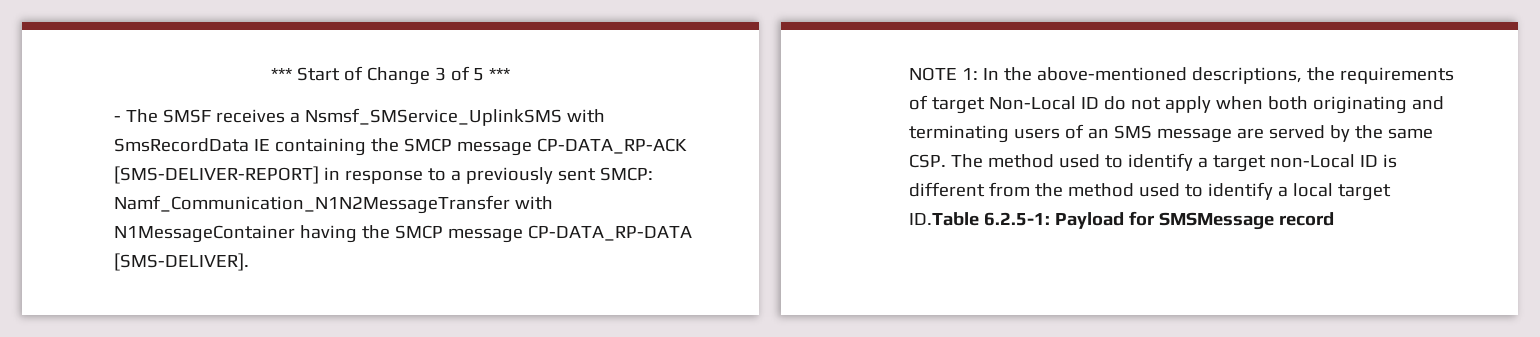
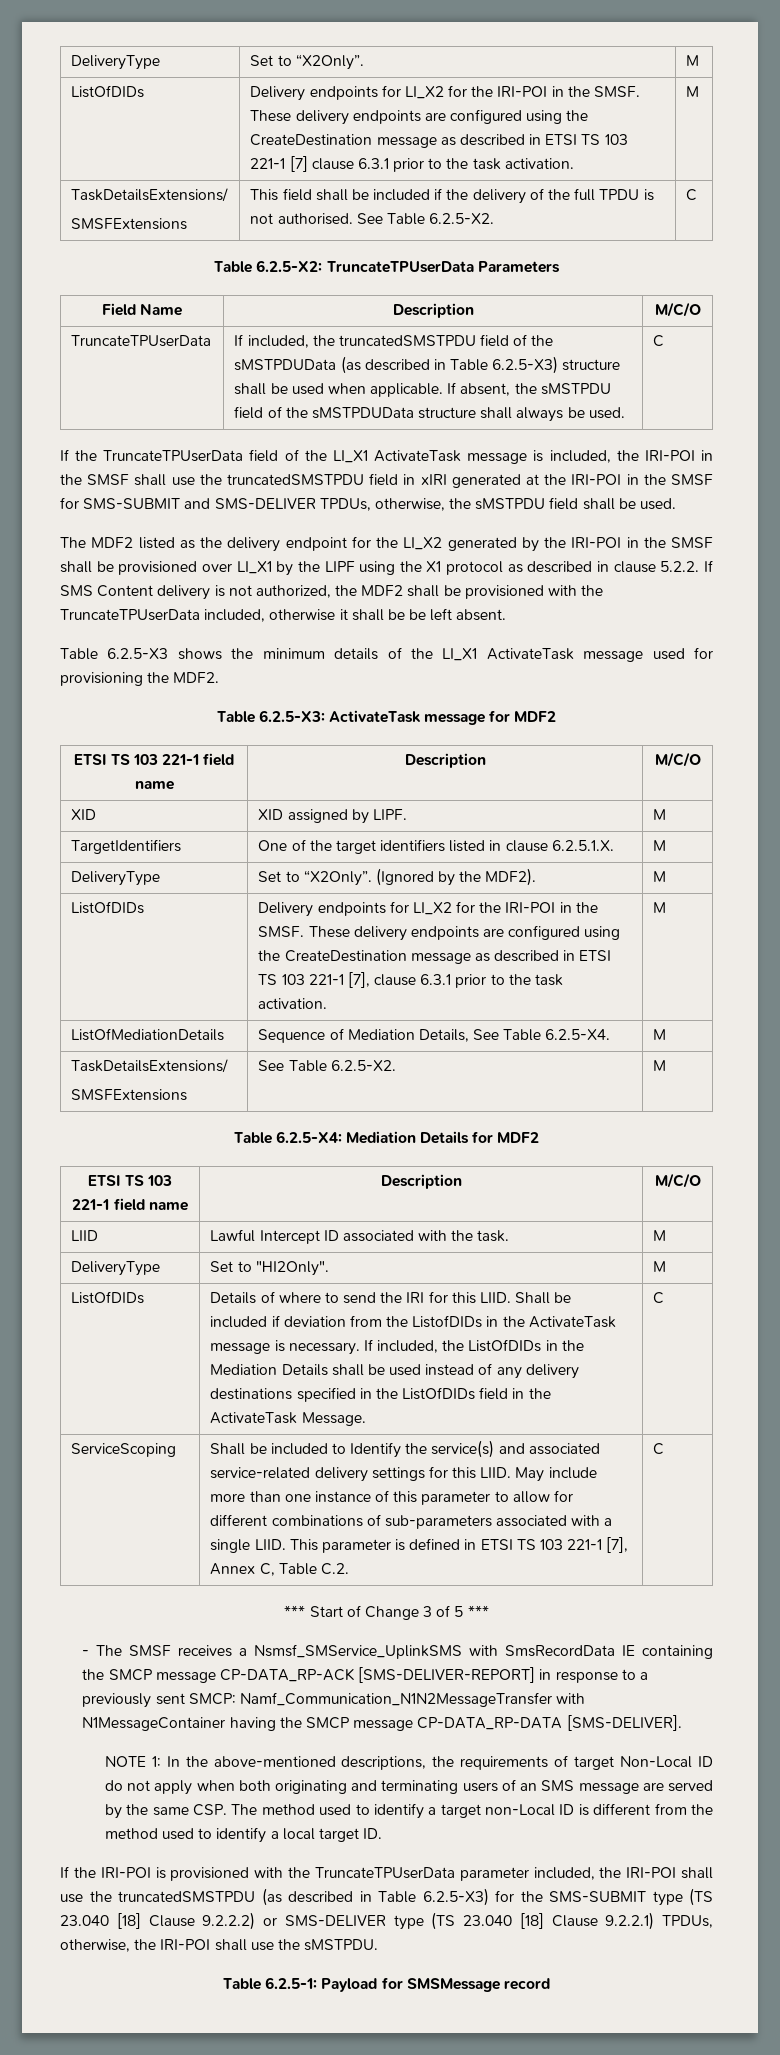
(270, 74) none -> [71,55,161,70] [250,54,364,70] [686,55,700,66] [71,85,145,98] [250,85,641,101] [250,109,589,125] [250,134,628,148] [250,156,574,172] [686,86,700,97] [71,188,229,202] [71,218,188,230] [250,188,654,204] [250,213,495,225] [686,189,698,201] [214,260,560,273] [101,303,183,316] [392,303,474,318] [654,302,701,317] [71,335,212,347] [234,334,554,348] [234,356,621,374] [234,382,611,397] [234,406,625,422] [653,335,665,347] [60,449,713,464] [60,473,713,488] [60,497,677,511] [60,536,713,552] [60,560,713,576] [60,585,604,600] [60,608,507,622] [60,647,713,662] [60,672,220,686] [216,710,557,725] [73,753,235,766] [134,781,174,790] [404,753,486,768] [654,752,701,767] [71,809,97,820] [258,809,407,824] [653,809,667,820] [71,839,182,854] [258,839,614,854] [653,840,667,851] [71,871,161,886] [258,868,537,886] [653,871,667,882] [71,901,145,914] [258,901,598,917] [258,925,621,941] [258,950,612,964] [258,972,564,988] [258,998,328,1009] [653,902,667,913] [71,1028,225,1041] [258,1028,611,1043] [653,1029,667,1040] [71,1059,229,1073] [71,1089,188,1101] [258,1060,396,1072] [653,1060,667,1071] [233,1131,540,1144] [87,1175,173,1186] [72,1198,188,1211] [380,1174,462,1189] [654,1173,701,1188] [71,1230,99,1241] [210,1229,510,1244] [653,1230,667,1241] [71,1261,161,1276] [210,1261,329,1276] [653,1261,667,1272] [71,1291,145,1304] [210,1291,572,1304] [210,1315,616,1328] [210,1339,584,1355] [210,1363,579,1379] [210,1387,551,1402] [210,1412,366,1426] [653,1292,665,1304] [71,1443,177,1457] [210,1440,600,1458] [210,1466,597,1482] [210,1490,574,1505] [210,1514,613,1529] [210,1537,629,1553] [210,1563,349,1576] [653,1443,665,1455] DeliveryType | Set to “X2Only”. | M // ListOfDIDs | Delivery endpoints for LI_X2 for the IRI-POI in the SMSF. These delivery endpoints are configured using the CreateDestination message as described in ETSI TS 103 221-1 [7] clause 6.3.1 prior to the task activation. | M // TaskDetailsExtensions/ // SMSFExtensions | This field shall be included if the delivery of the full TPDU is not authorised. See Table 6.2.5-X2. | C // Table 6.2.5-X2: TruncateTPUserData Parameters // Field Name | Description | M/C/O // TruncateTPUserData | If included, the truncatedSMSTPDU field of the sMSTPDUData (as described in Table 6.2.5-X3) structure shall be used when applicable. If absent, the sMSTPDU field of the sMSTPDUData structure shall always be used. | C // If the TruncateTPUserData field of the LI_X1 ActivateTask message is included, the IRI-POI in the SMSF shall use the truncatedSMSTPDU field in xIRI generated at the IRI-POI in the SMSF for SMS-SUBMIT and SMS-DELIVER TPDUs, otherwise, the sMSTPDU field shall be used. // The MDF2 listed as the delivery endpoint for the LI_X2 generated by the IRI-POI in the SMSF shall be provisioned over LI_X1 by the LIPF using the X1 protocol as described in clause 5.2.2. If SMS Content delivery is not authorized, the MDF2 shall be provisioned with the TruncateTPUserData included, otherwise it shall be be left absent. // Table 6.2.5-X3 shows the minimum details of the LI_X1 ActivateTask message used for provisioning the MDF2. // Table 6.2.5-X3: ActivateTask message for MDF2 // ETSI TS 103 221-1 field name | Description | M/C/O // XID | XID assigned by LIPF. | M // TargetIdentifiers | One of the target identifiers listed in clause 6.2.5.1.X. | M // DeliveryType | Set to “X2Only”. (Ignored by the MDF2). | M // ListOfDIDs | Delivery endpoints for LI_X2 for the IRI-POI in the SMSF. These delivery endpoints are configured using the CreateDestination message as described in ETSI TS 103 221-1 [7], clause 6.3.1 prior to the task activation. | M // ListOfMediationDetails | Sequence of Mediation Details, See Table 6.2.5-X4. | M // TaskDetailsExtensions/ // SMSFExtensions | See Table 6.2.5-X2. | M // Table 6.2.5-X4: Mediation Details for MDF2 // ETSI TS 103 221-1 field name | Description | M/C/O // LIID | Lawful Intercept ID associated with the task. | M // DeliveryType | Set to "HI2Only". | M // ListOfDIDs | Details of where to send the IRI for this LIID. Shall be included if deviation from the ListofDIDs in the ActivateTask message is necessary. If included, the ListOfDIDs in the Mediation Details shall be used instead of any delivery destinations specified in the ListOfDIDs field in the ActivateTask Message. | C // ServiceScoping | Shall be included to Identify the service(s) and associated service-related delivery settings for this LIID. May include more than one instance of this parameter to allow for different combinations of sub-parameters associated with a single LIID. This parameter is defined in ETSI TS 103 221-1 [7], Annex C, Table C.2. | C //
[908,212,979,226] ID.Table -> [363,1828,383,1839] [60,1866,714,1881] [60,1888,713,1906] [60,1912,713,1930] [60,1939,379,1952] [223,1978,262,1990] ID. // If the IRI-POI is provisioned with the TruncateTPUserData parameter included, the IRI-POI shall use the truncatedSMSTPDU (as described in Table 6.2.5-X3) for the SMS-SUBMIT type (TS 23.040 [18] Clause 9.2.2.2) or SMS-DELIVER type (TS 23.040 [18] Clause 9.2.2.1) TPDUs, otherwise, the IRI-POI shall use the sMSTPDU. // Table

